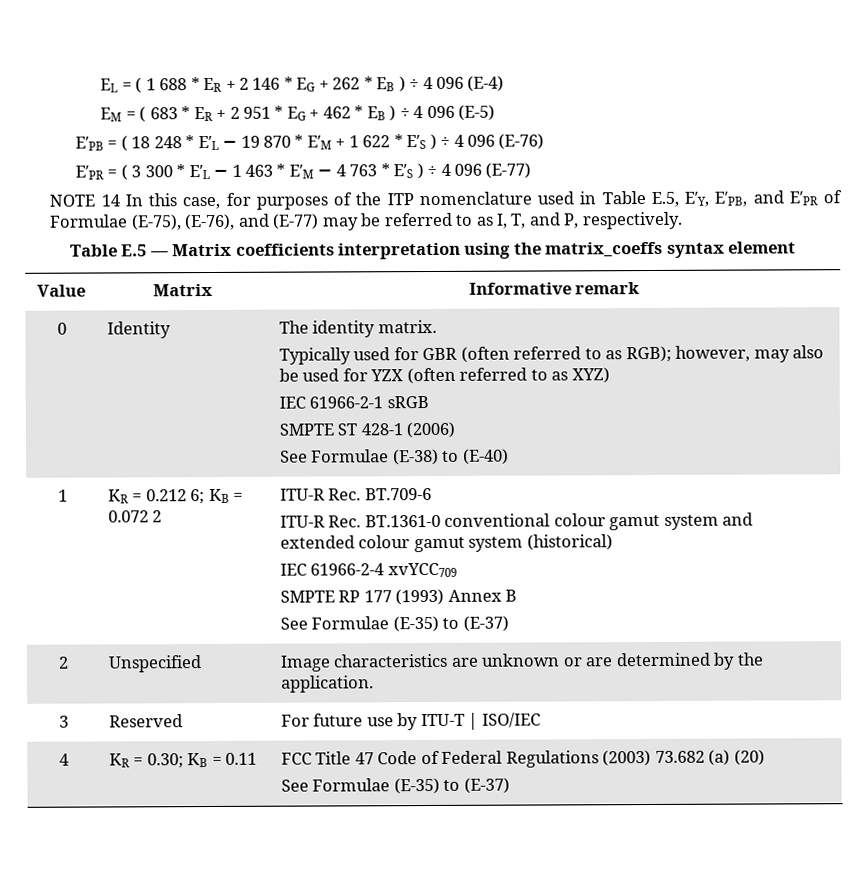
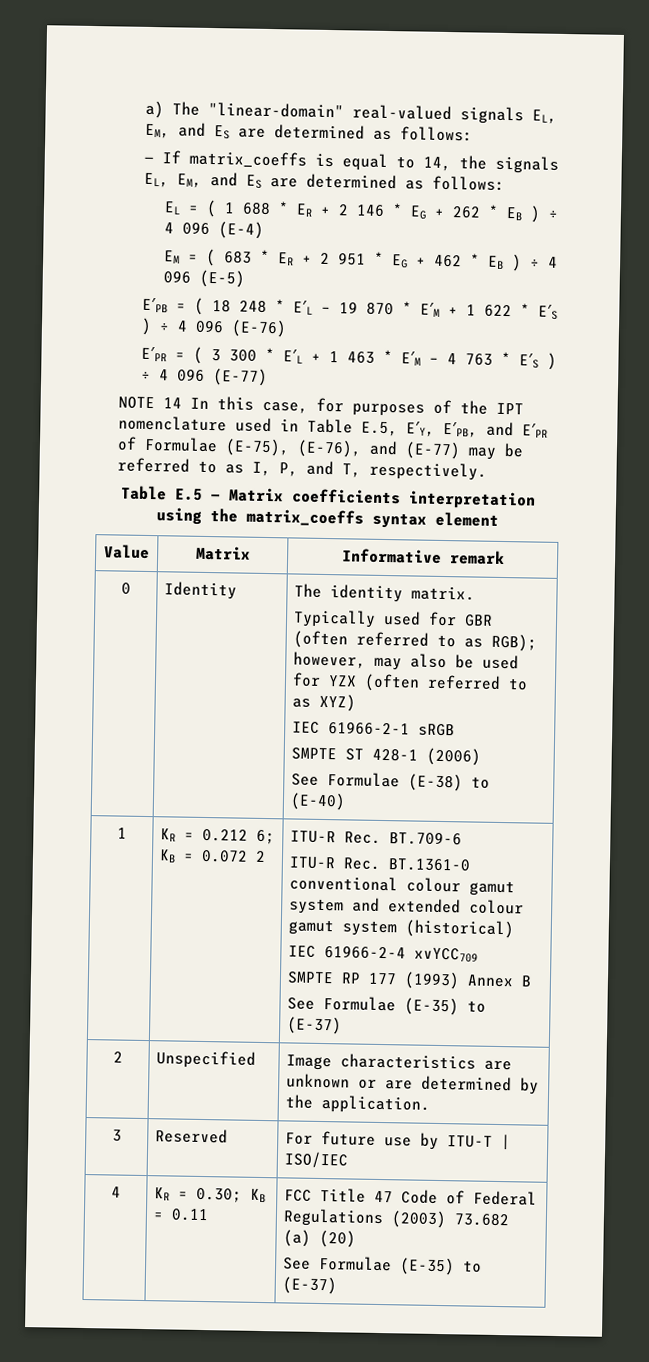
(100, 85) none -> [144,100,557,125] [144,122,473,142] [143,150,559,174] [143,171,505,191] a) The "linear-domain" real-valued signals EL, EM, and ES are determined as follows: // — If matrix_coeffs is equal to 14, the signals EL, EM, and ES are determined as follows: //
[213,169,229,177] − -> [310,353,321,362] +
[386,193,414,206] ITP -> [496,402,525,415] IPT
[510,212,580,229] T, and P, -> [279,460,362,478] P, and T,

